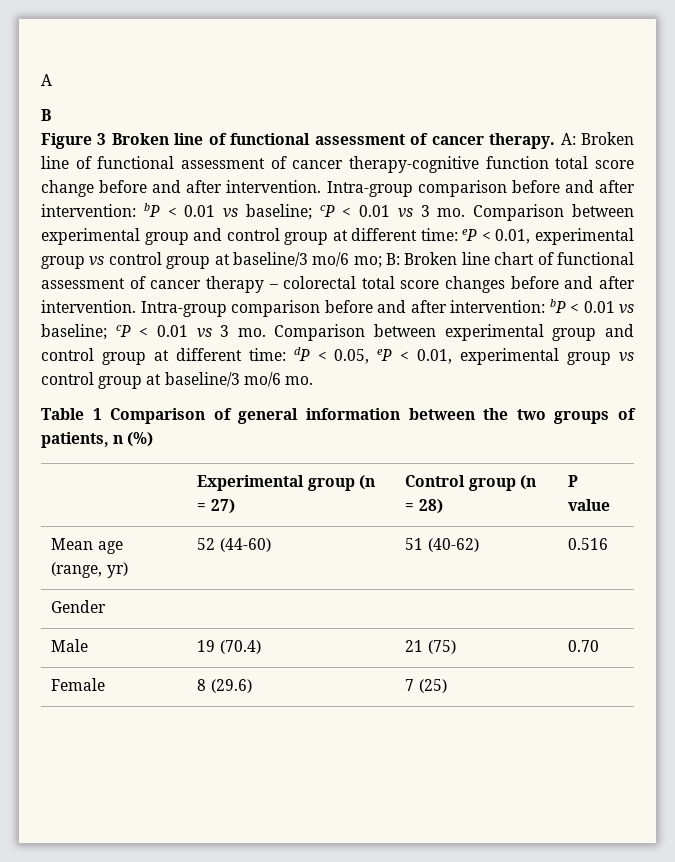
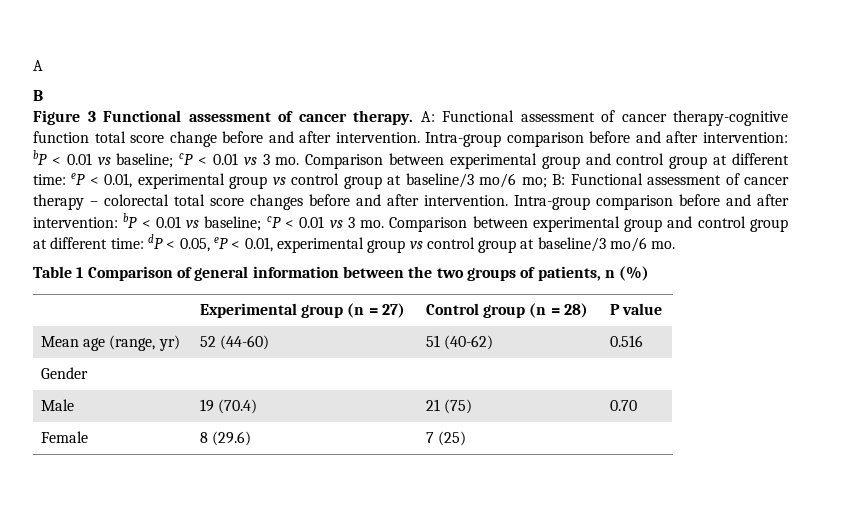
[111,133,311,145] Broken line of functional -> [103,110,181,122] Functional
[581,132,634,145] [41,156,175,169] Broken line of functional -> [442,110,514,122] Functional
[404,252,634,265] Broken line chart of functional -> [570,173,643,185] Functional

